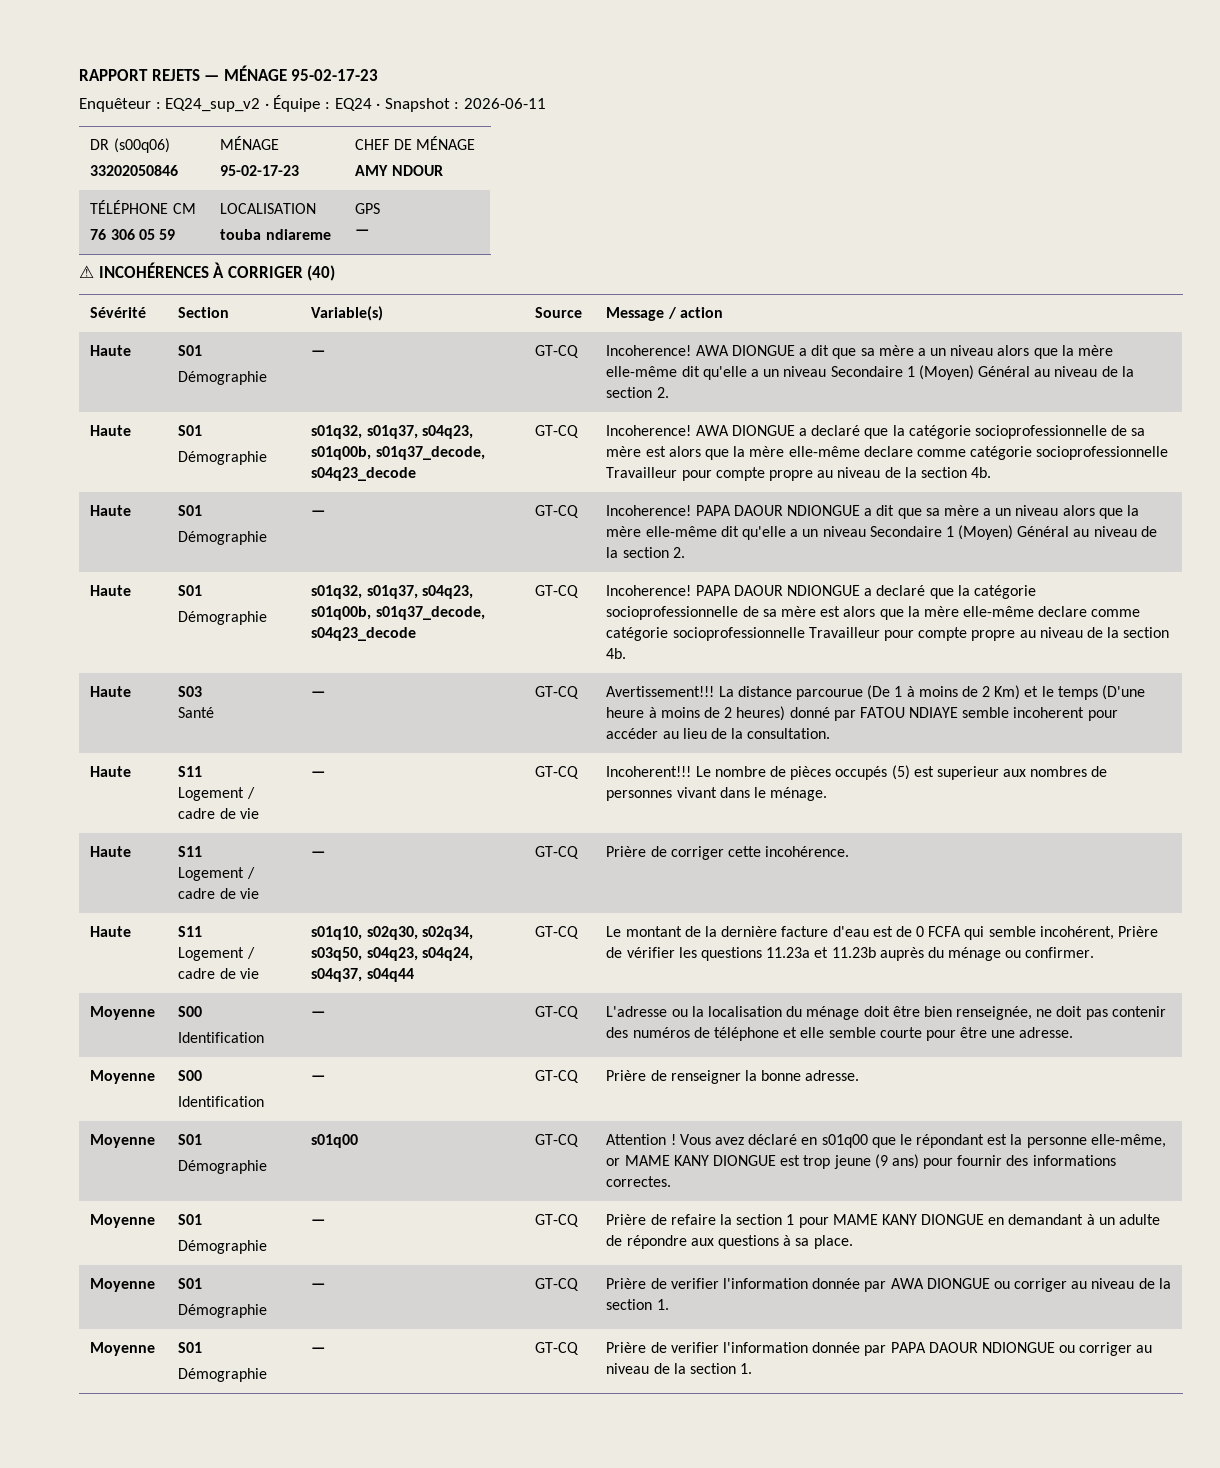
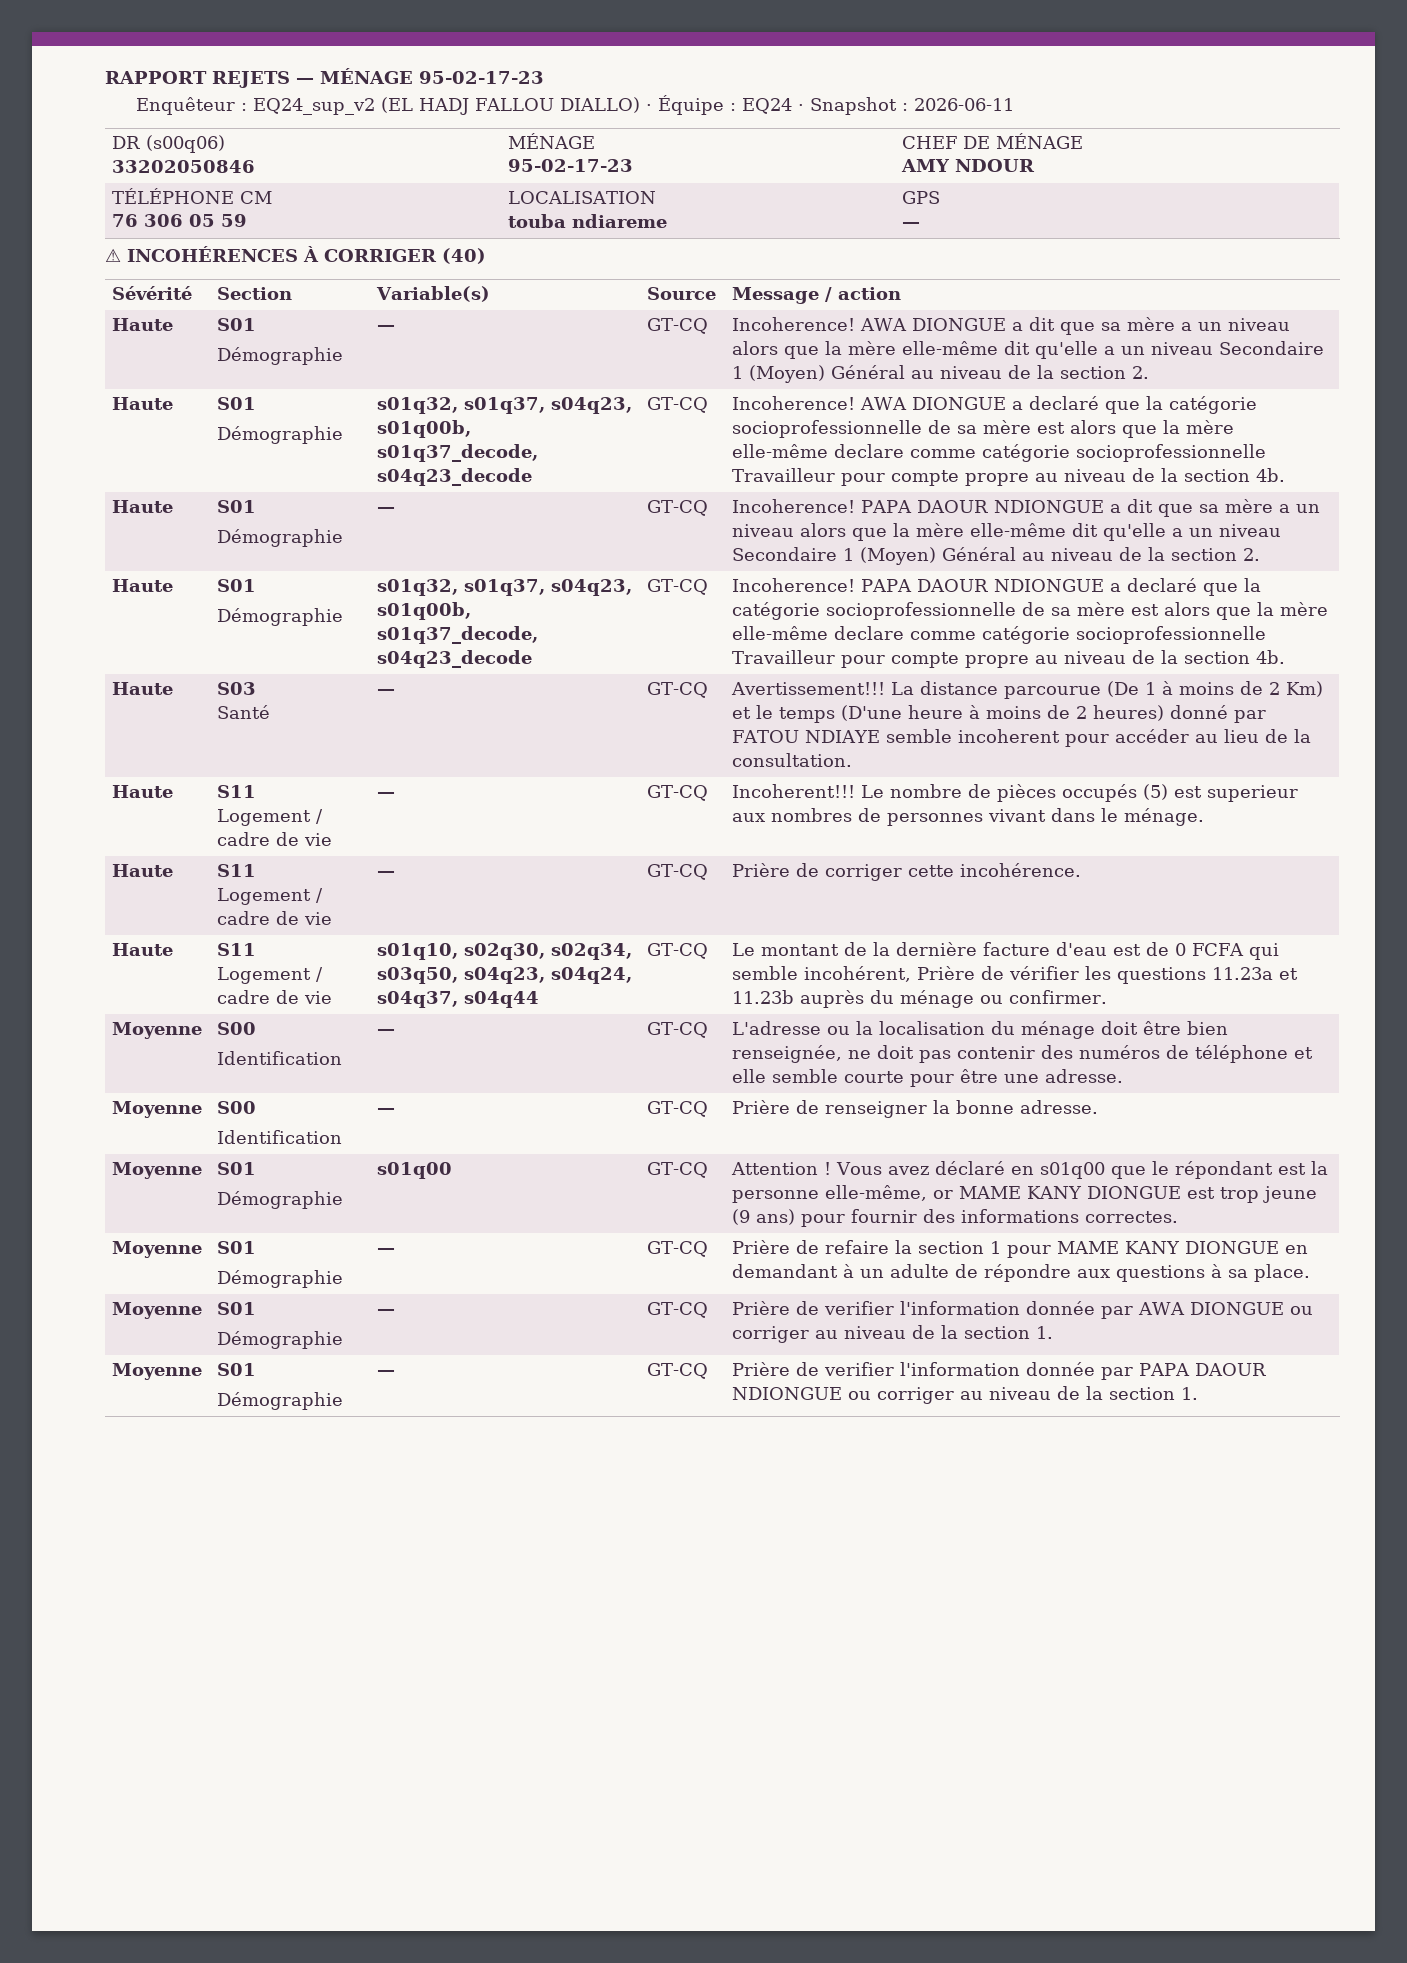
(261, 105) none -> [381,97,641,115] (EL HADJ FALLOU DIALLO)

